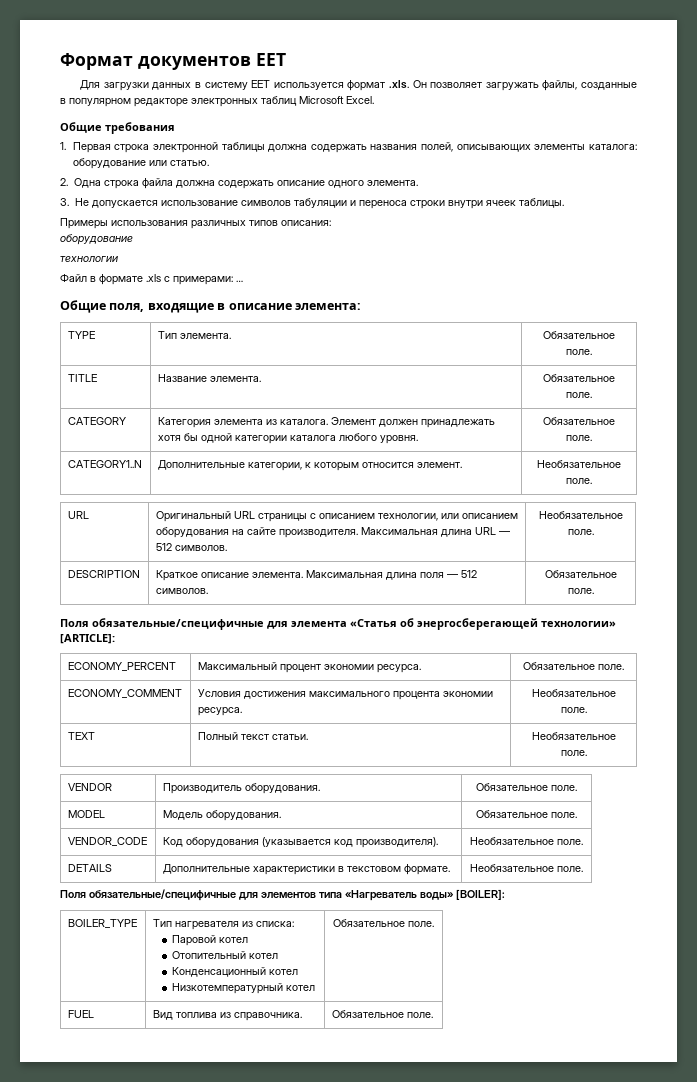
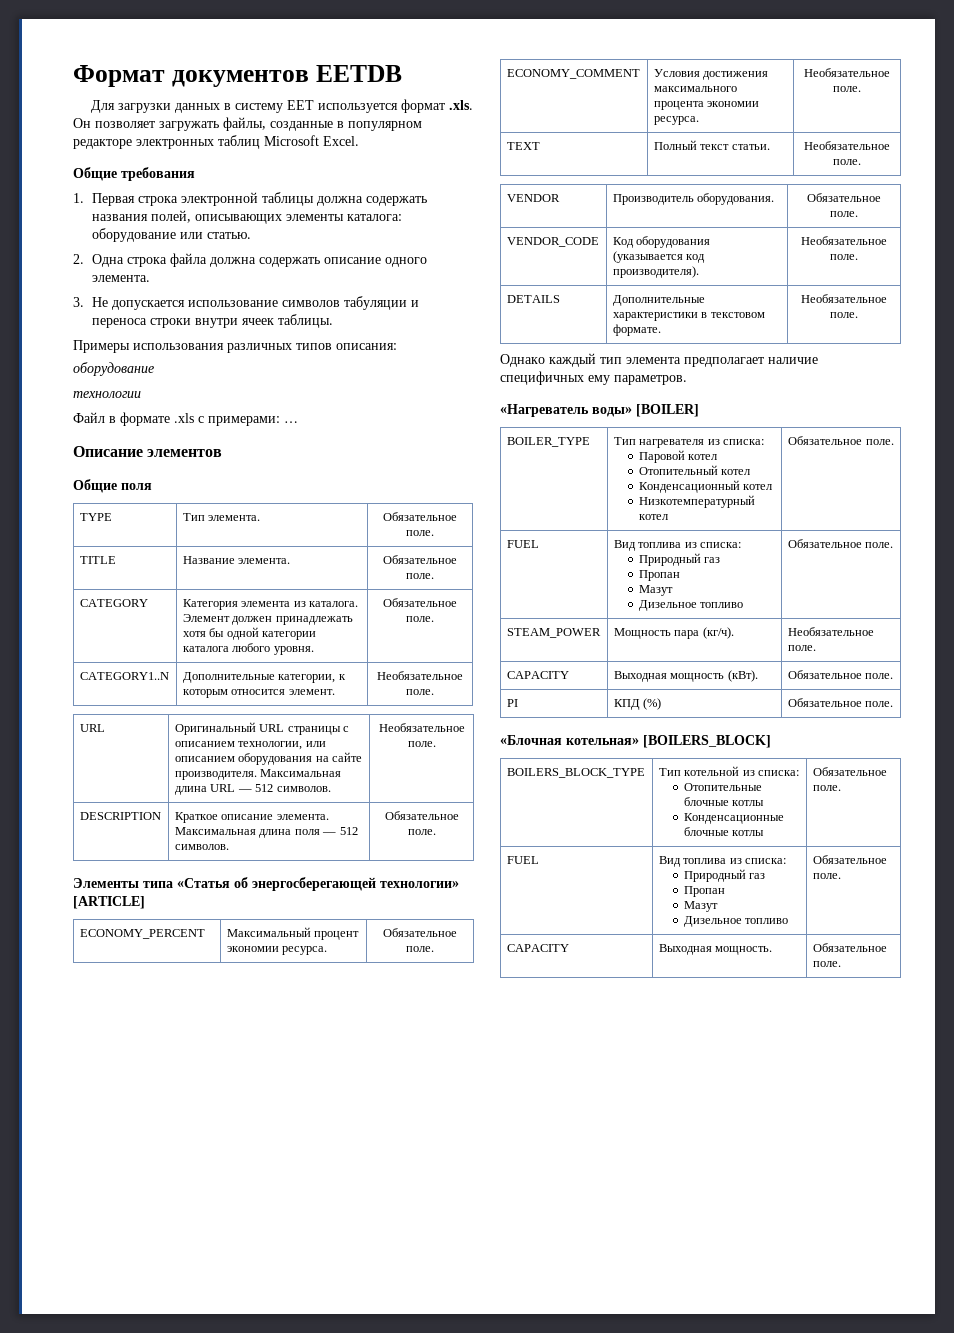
[256,53,286,66] EET -> [315,65,402,82] EETDB
[60,300,361,313] // Общие поля, входящие в описание элемента: -> [73,446,223,457] [73,479,152,493] // Описание элементов // Общие поля
[60,618,347,630] Поля обязательные/специфичные для элемента -> [73,878,173,888] Элементы типа
[60,634,115,644] [ARTICLE]: -> [73,896,145,909] [ARTICLE]
[67,810,105,818] [162,810,281,821] [476,810,577,818] // MODEL | Модель оборудования. | Обязательное поле. -> (858, 214) none
[60,889,342,901] Поля обязательные/специфичные для элементов типа -> [500,353,818,367] [500,371,687,385] Однако каждый тип элемента предполагает наличие специфичных ему параметров. //
[456,889,505,900] [BOILER]: -> [636,404,699,417] [BOILER]
[233,1012,302,1021] справочника. -> [700,542,742,548] [639,553,721,566] [639,570,681,581] [639,585,674,596] [639,600,744,611] [787,539,894,548] [506,628,601,638] [613,627,734,639] [787,627,874,636] [787,645,816,651] [506,671,569,679] [613,670,758,682] [787,670,894,679] [506,699,518,707] [613,698,662,710] [787,698,894,707] [500,735,771,748] [506,768,645,778] [658,766,800,776] [684,783,763,791] [684,797,765,806] [684,813,785,824] [684,827,765,836] [812,767,887,776] [812,785,841,791] [506,856,539,864] [658,856,787,867] [684,869,766,882] [684,886,726,897] [684,901,719,912] [684,916,789,927] [812,855,887,864] [812,873,841,879] [506,944,569,952] [658,944,773,955] списка: // Природный газ // Пропан // Мазут // Дизельное топливо | Обязательное поле. // STEAM_POWER | Мощность пара (кг/ч). | Необязательное поле. // CAPACITY | Выходная мощность (кВт). | Обязательное поле. // PI | КПД (%) | Обязательное поле. // «Блочная котельная» [BOILERS_BLOCK] // BOILERS_BLOCK_TYPE | Тип котельной из списка: // Отопительные блочные котлы // Конденсационные блочные котлы | Обязательное поле. // FUEL | Вид топлива из списка: // Природный газ // Пропан // Мазут // Дизельное топливо | Обязательное поле. // CAPACITY | Выходная мощность.

